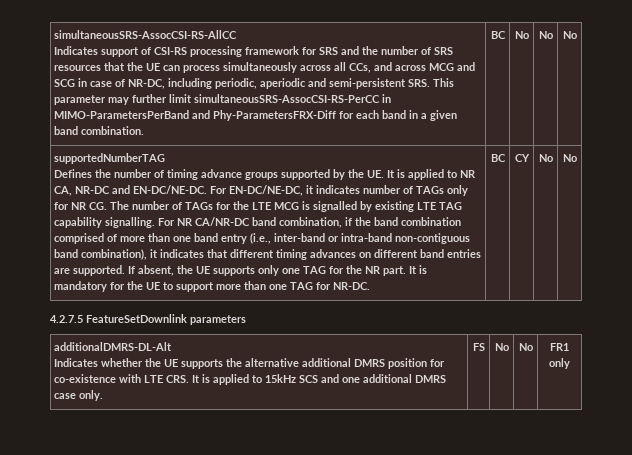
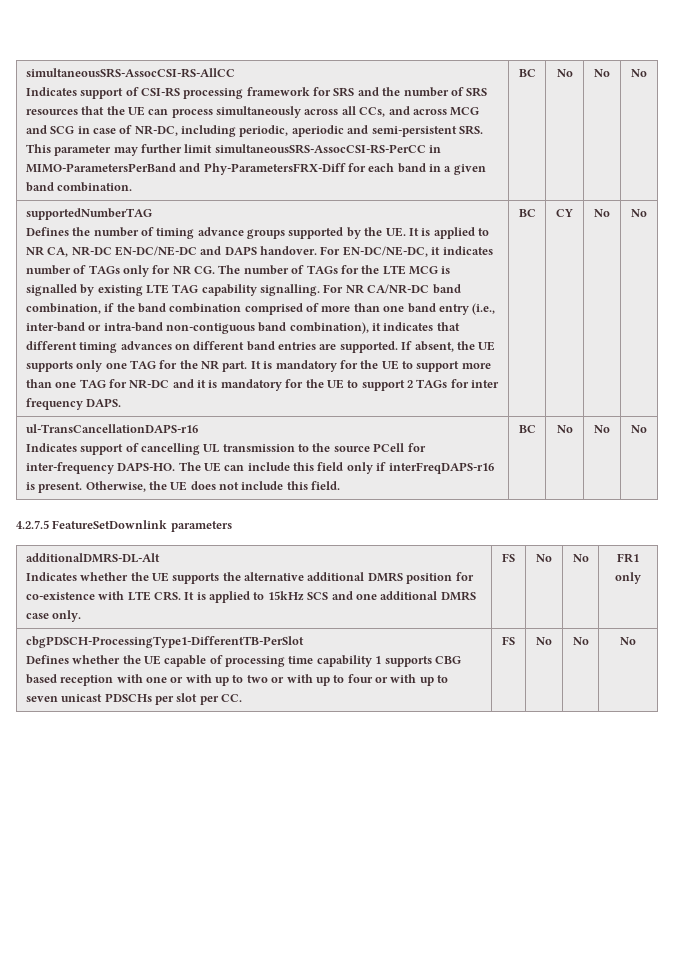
[112,185,208,194] and EN-DC/NE-DC. -> [114,246,318,256] EN-DC/NE-DC and DAPS handover.
[333,282,371,290] [490,154,506,162] [514,154,530,162] NR-DC. | BC | CY -> [129,379,500,391] [25,398,122,410] [518,209,536,217] [556,209,573,217] [594,209,610,217] [631,209,647,217] [25,424,198,433] [25,443,426,455] [25,462,494,474] [25,481,341,493] [518,425,536,433] [556,425,573,433] NR-DC and it is mandatory for the UE to support 2 TAGs for inter frequency DAPS. | BC | CY | No | No // ul-TransCancellationDAPS-r16 // Indicates support of cancelling UL transmission to the source PCell for inter-frequency DAPS-HO. The UE can include this field only if interFreqDAPS-r16 is present. Otherwise, the UE does not include this field. | BC | No
(570, 363) none -> [25,636,304,648] [25,655,461,667] [25,674,449,686] [25,693,243,705] [502,636,515,645] [536,637,552,645] [572,637,589,645] [620,637,636,645] // cbgPDSCH-ProcessingType1-DifferentTB-PerSlot // Defines whether the UE capable of processing time capability 1 supports CBG based reception with one or with up to two or with up to four or with up to seven unicast PDSCHs per slot per CC. | FS | No | No | No

